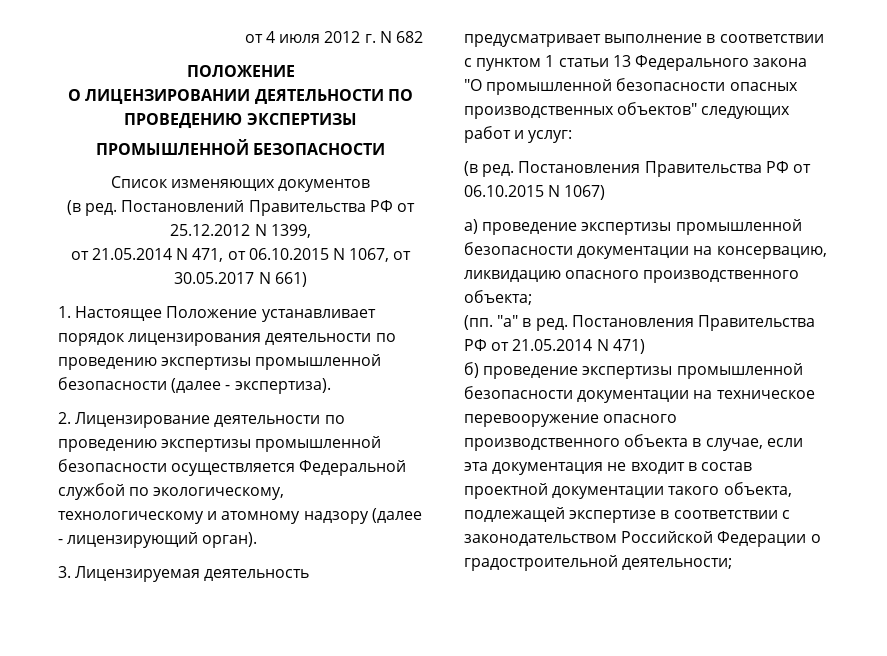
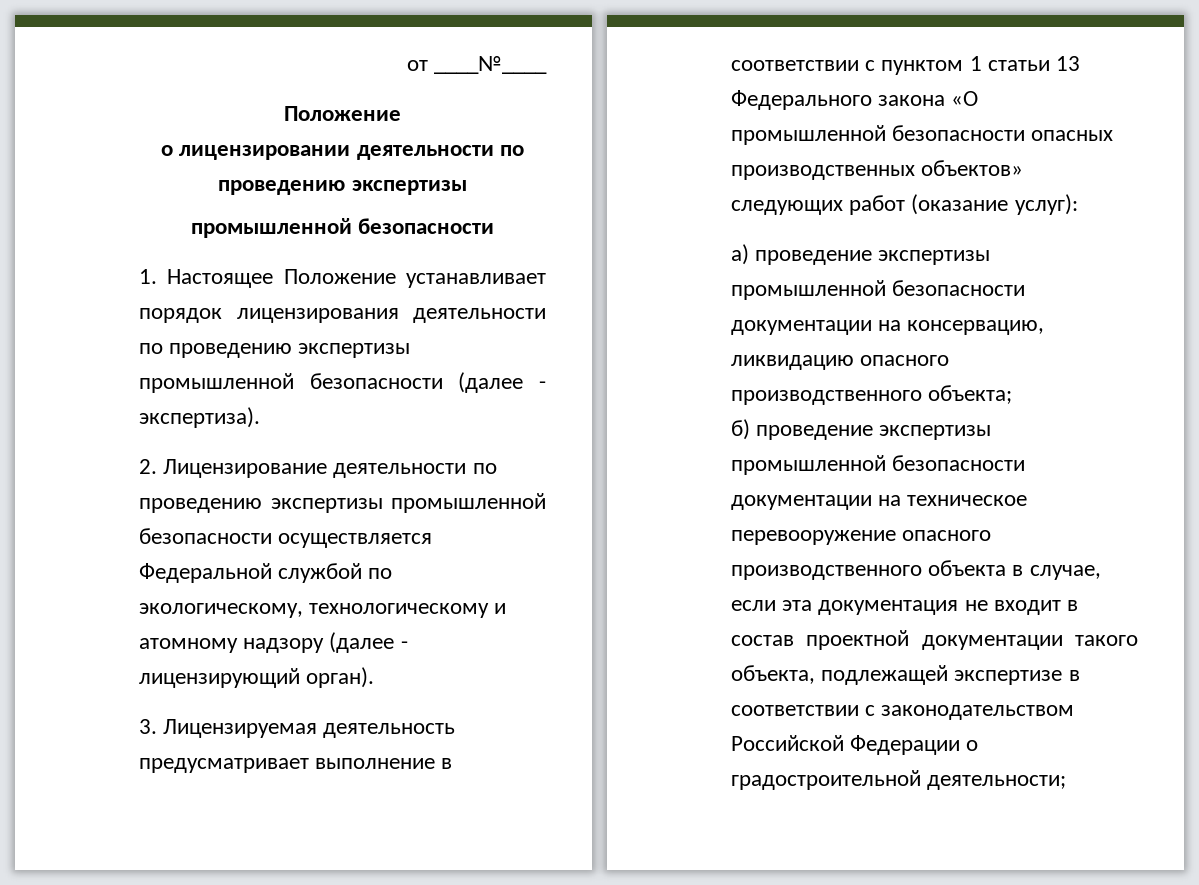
[244,31,423,43] [186,65,295,78] [68,89,413,104] [124,113,357,128] [95,139,386,156] [110,176,371,192] [67,200,415,216] [170,224,311,238] [70,248,412,262] [174,272,307,287] от 4 июля 2012 г. N 682 // ПОЛОЖЕНИЕ // О ЛИЦЕНЗИРОВАНИИ ДЕЯТЕЛЬНОСТИ ПО ПРОВЕДЕНИЮ ЭКСПЕРТИЗЫ // ПРОМЫШЛЕННОЙ БЕЗОПАСНОСТИ // Список изменяющих документов // (в ред. Постановлений Правительства РФ от 25.12.2012 N 1399, // от 21.05.2014 N 471, от 06.10.2015 N 1067, от 30.05.2017 N 661) -> [406,56,547,74] [284,106,401,121] [161,145,524,160] [218,180,467,195] [190,218,495,238] от ____№____ // Положение // о лицензировании деятельности по проведению экспертизы // промышленной безопасности
[464,79,482,91] "О -> [951,91,979,106] «О
[617,102,698,115] объектов" -> [921,160,1024,176] объектов»
[514,130,573,143] [464,161,811,177] [464,185,606,200] и услуг: // (в ред. Постановления Правительства РФ от 06.10.2015 N 1067) -> [911,194,1078,215] (оказание услуг):
[464,315,815,331] [464,339,645,354] // (пп. "а" в ред. Постановления Правительства РФ от 21.05.2014 N 471) -> (1013, 394) none

